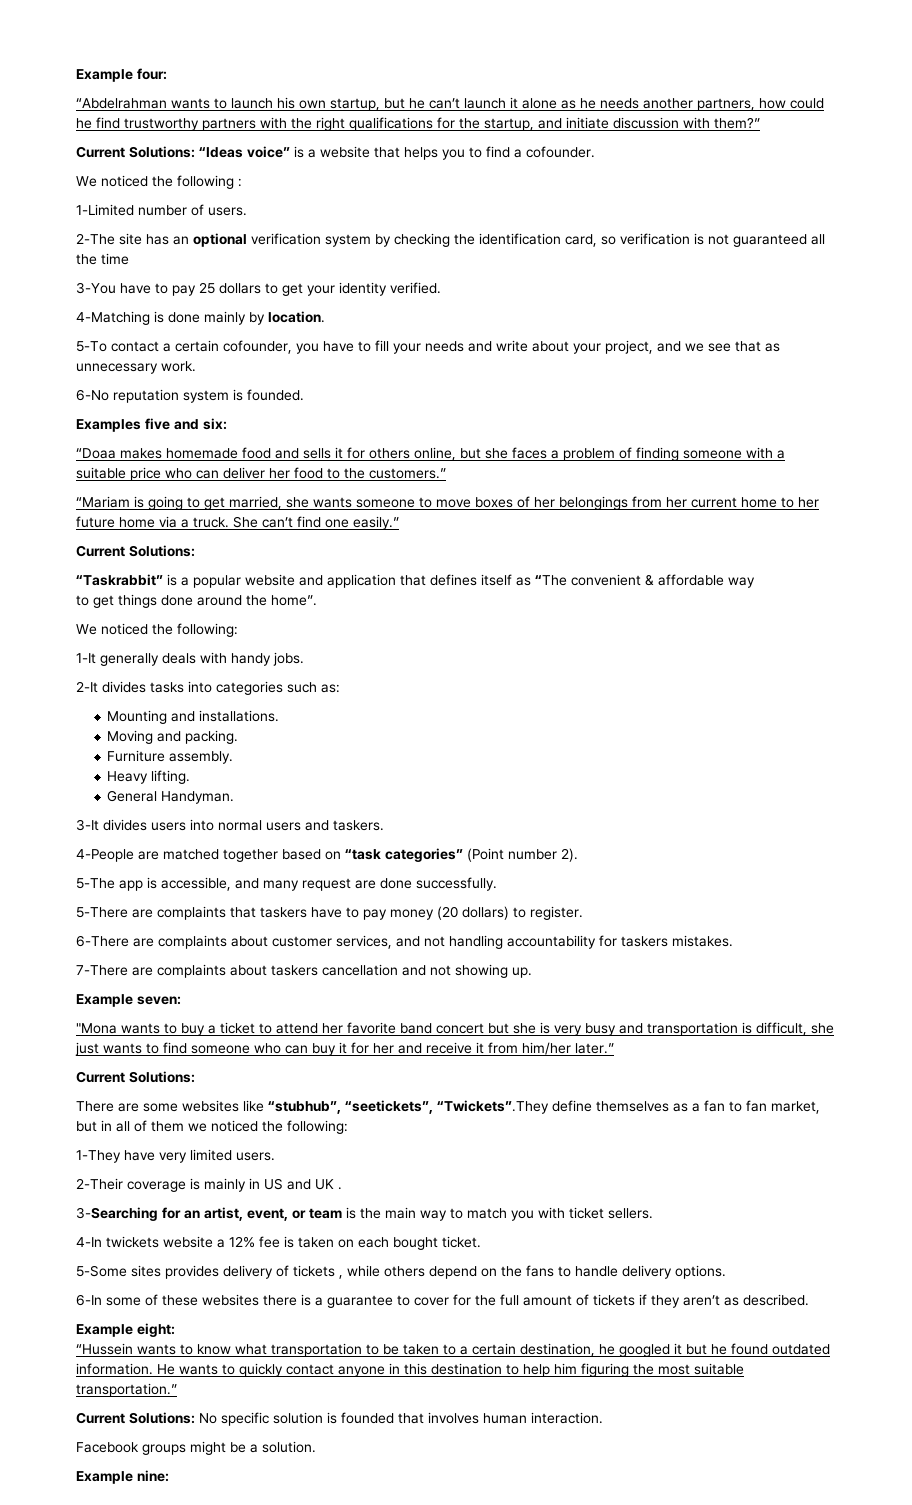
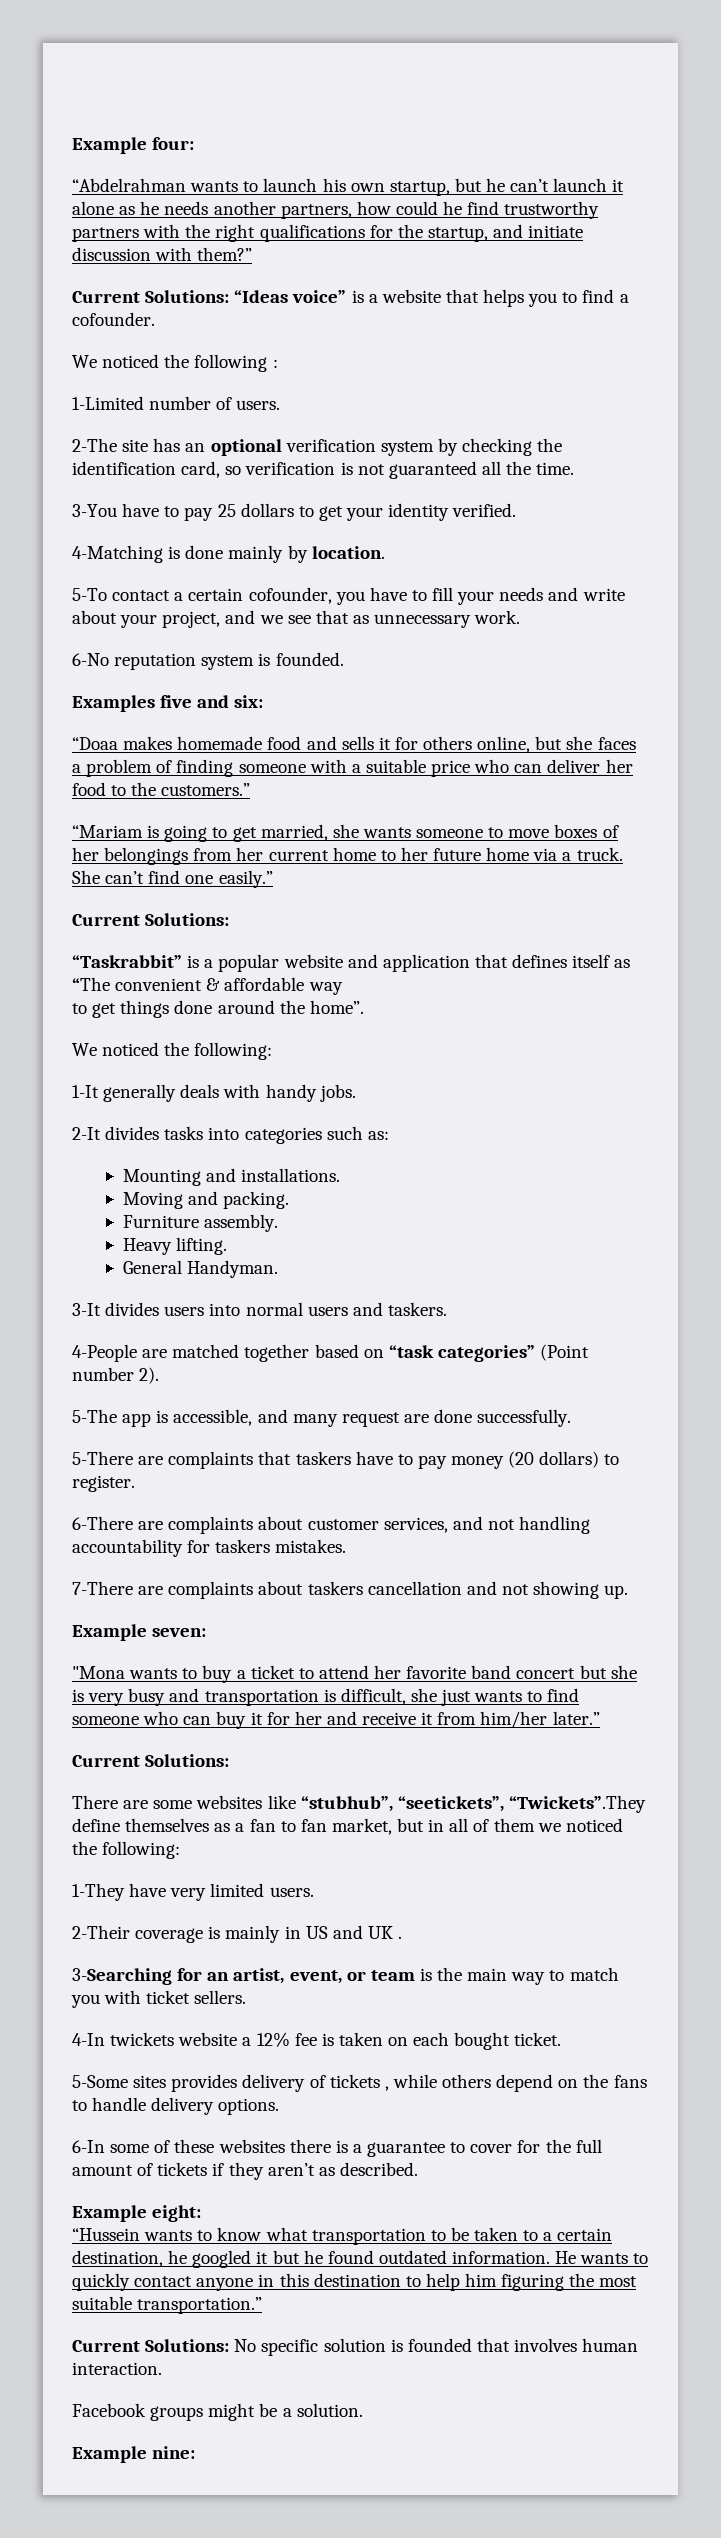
[101,253,129,265] time -> [536,462,575,475] time.

